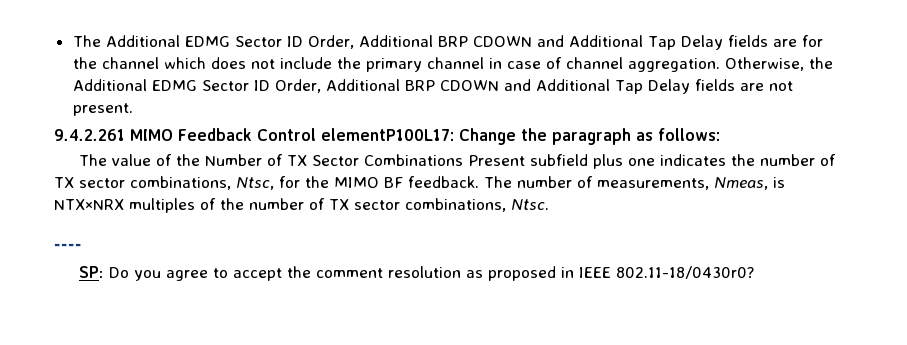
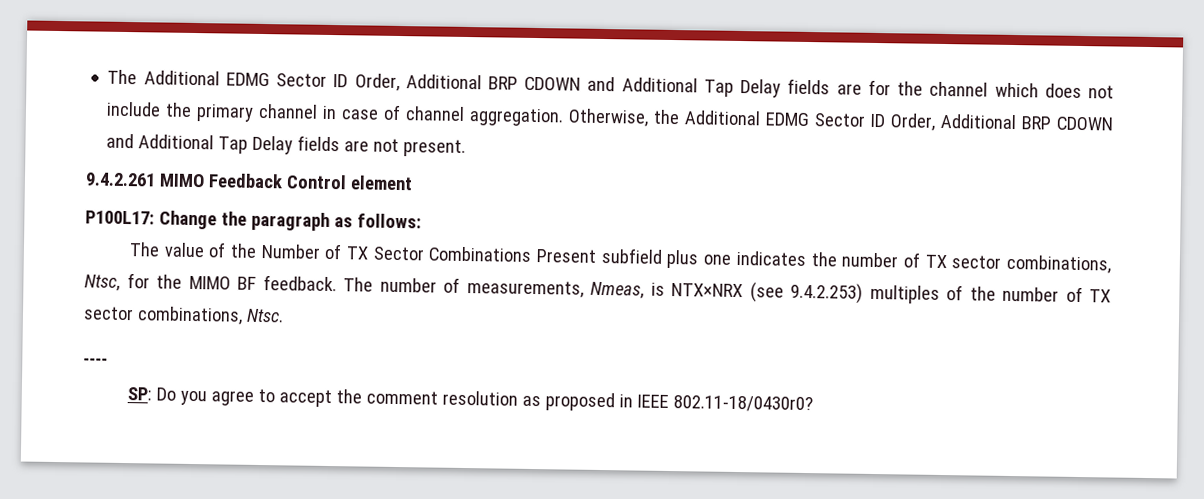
[321,128,454,141] elementP100L17: -> [349,175,413,191] [85,210,155,225] element // P100L17:
(124, 204) none -> [749,282,863,304] (see 9.4.2.253)

